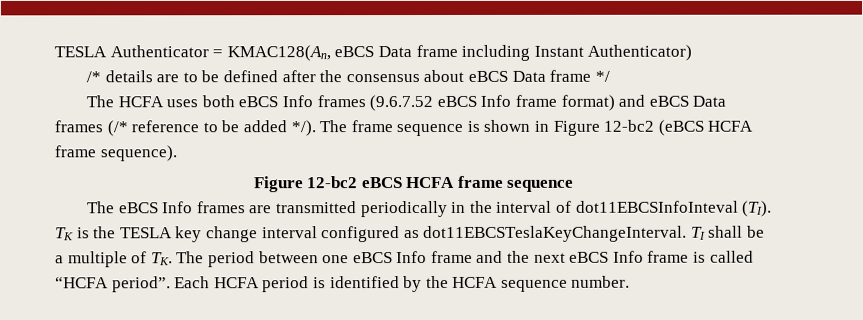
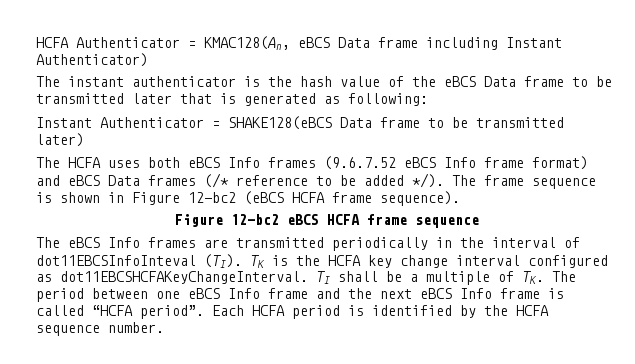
[54,46,107,58] TESLA -> [36,37,69,48] HCFA
[86,69,610,83] /* details are to be defined after the consensus about eBCS Data frame */ -> [36,76,612,87] [36,93,428,106] [36,116,564,130] [36,133,84,147] The instant authenticator is the hash value of the eBCS Data frame to be transmitted later that is generated as following: // Instant Authenticator = SHAKE128(eBCS Data frame to be transmitted later)
[119,227,173,239] TESLA -> [328,255,361,266] HCFA
[423,225,688,243] dot11EBCSTeslaKeyChangeInterval. -> [60,271,308,284] dot11EBCSHCFAKeyChangeInterval.

